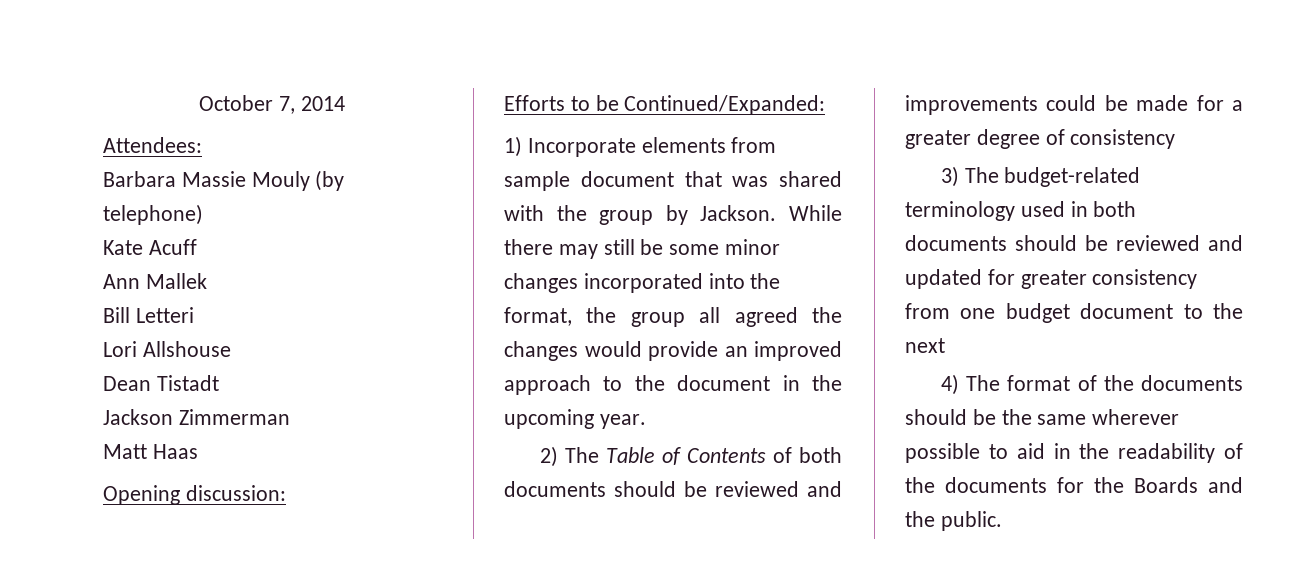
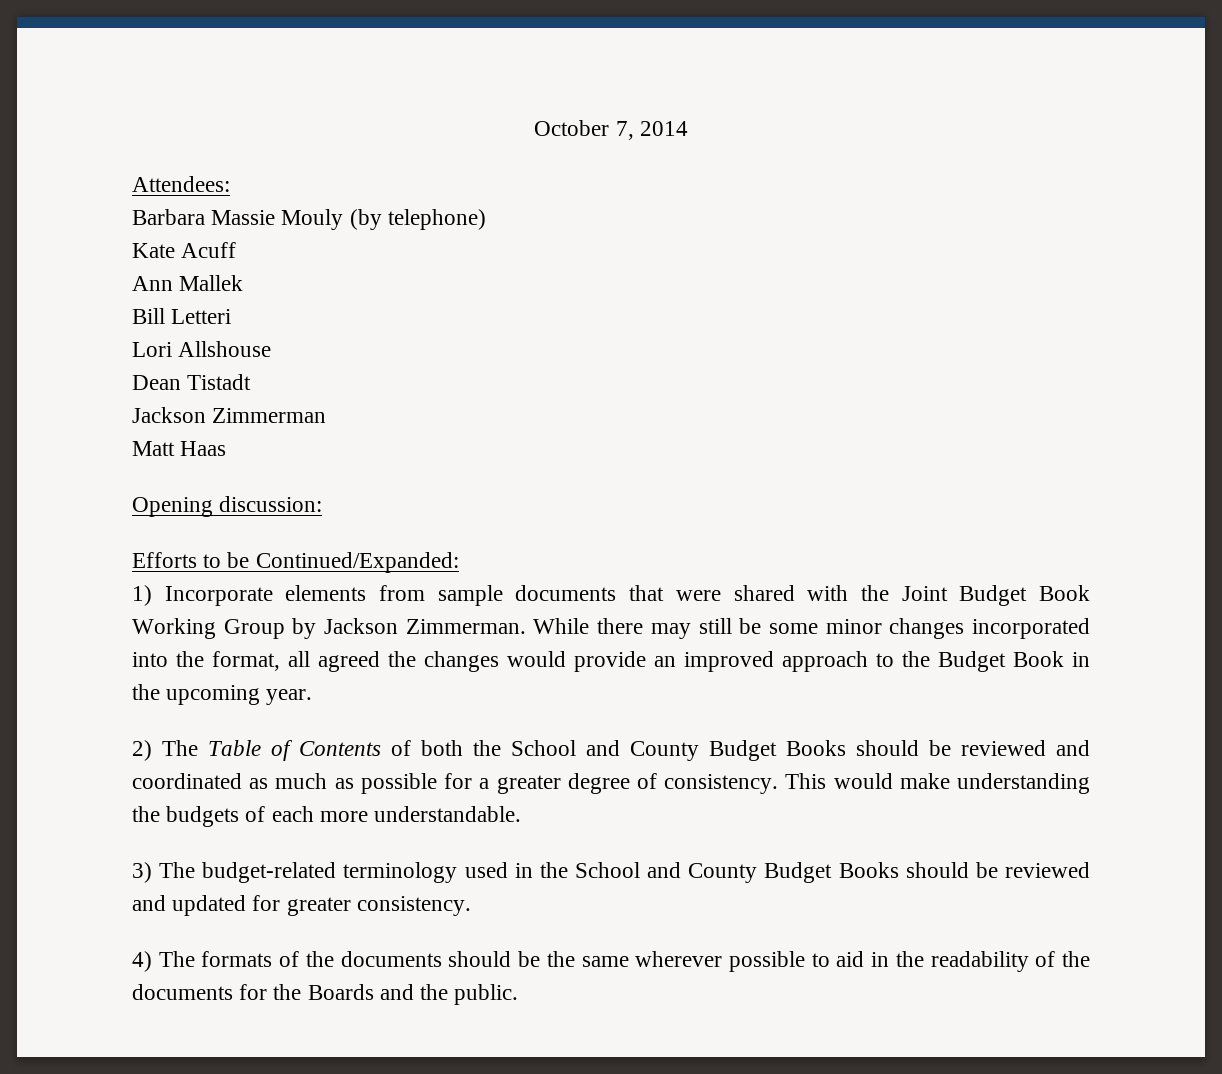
[580,171,842,187] [504,205,777,225] document that was shared with the group by Jackson. -> [515,585,1091,606] [132,618,526,639] documents that were shared with the Joint Budget Book Working Group by Jackson Zimmerman.
[586,307,685,327] the group -> (280, 661) none
[677,375,771,391] document -> [938,651,1064,672] Budget Book
[504,481,842,497] [905,95,1189,115] documents should be reviewed and improvements could be made -> [473,740,1090,761] [132,773,437,794] the School and County Budget Books should be reviewed and coordinated as much as possible
[1070,129,1176,149] consistency -> [664,773,1090,794] [132,806,522,827] consistency. This would make understanding the budgets of each more understandable.
[1093,201,1137,217] [905,235,1007,251] both documents -> [539,862,899,883] the School and County Budget Books
[1092,269,1198,289] [905,303,1243,323] [905,338,945,353] consistency from one budget document to the next -> [356,896,471,916] consistency.
[1007,375,1071,391] format -> [201,951,273,967] formats

